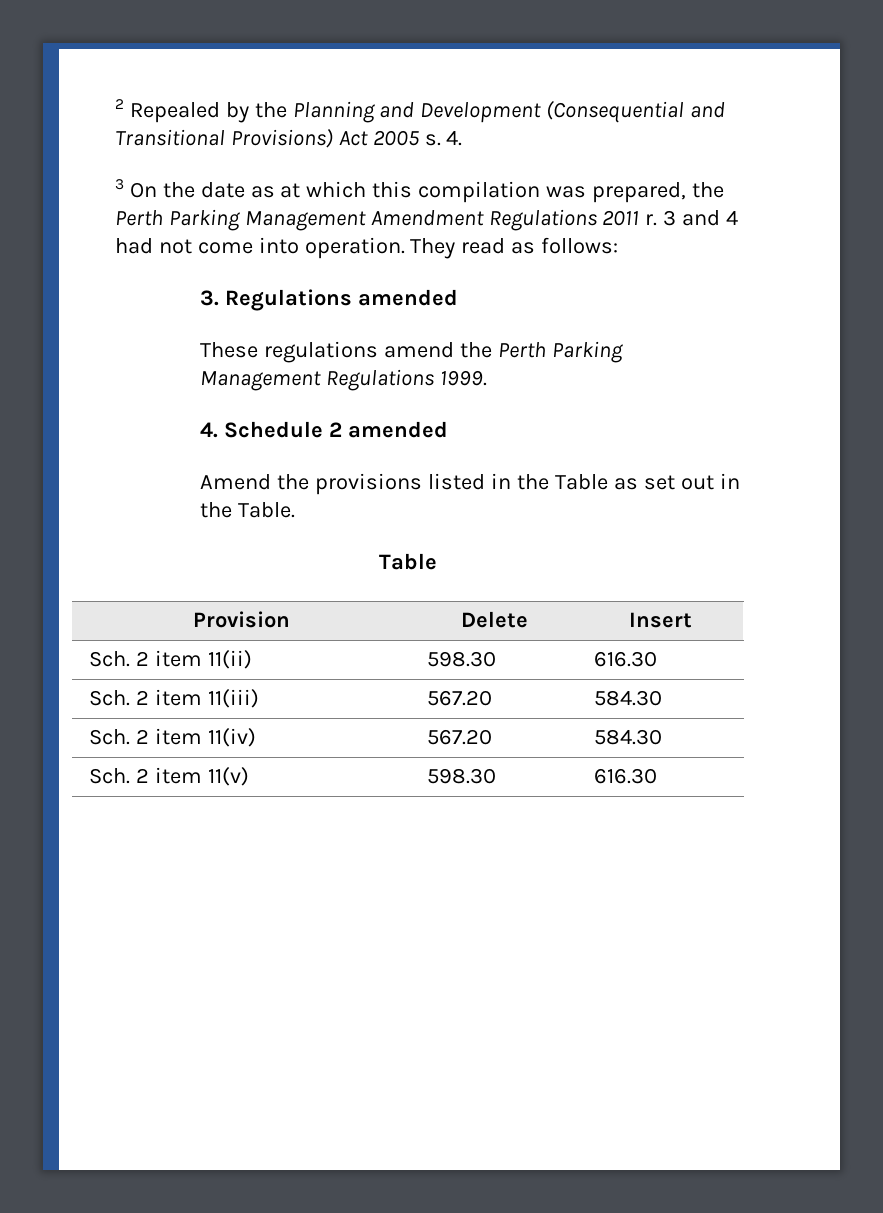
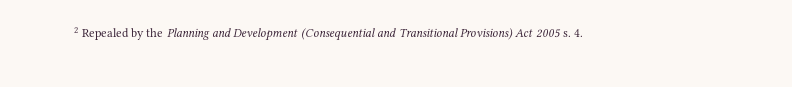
[114,179,725,203] [114,209,739,231] [114,237,619,259] [200,289,459,311] [200,341,624,363] [200,369,488,391] [200,421,449,438] [200,473,740,495] [200,502,296,518] [379,553,437,570] [193,611,290,628] [460,611,528,628] [629,612,692,628] [88,650,252,669] [426,651,496,667] [593,651,657,667] [88,689,259,708] [426,690,492,706] [593,690,662,706] [88,728,256,747] [426,729,492,745] [593,729,662,745] [88,767,249,786] [426,768,496,784] [593,768,657,784] // 3 On the date as at which this compilation was prepared, the Perth Parking Management Amendment Regulations 2011 r. 3 and 4 had not come into operation. They read as follows: // 3. Regulations amended // These regulations amend the Perth Parking Management Regulations 1999. // 4. Schedule 2 amended // Amend the provisions listed in the Table as set out in the Table. // Table // Provision | Delete | Insert // Sch. 2 item 11(ii) | 598.30 | 616.30 // Sch. 2 item 11(iii) | 567.20 | 584.30 // Sch. 2 item 11(iv) | 567.20 | 584.30 // Sch. 2 item 11(v) | 598.30 | 616.30 -> (584, 33) none

